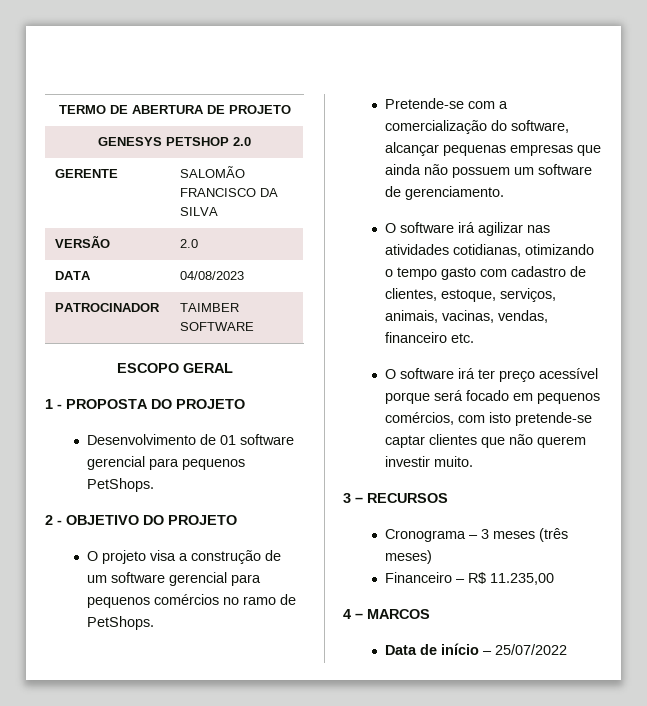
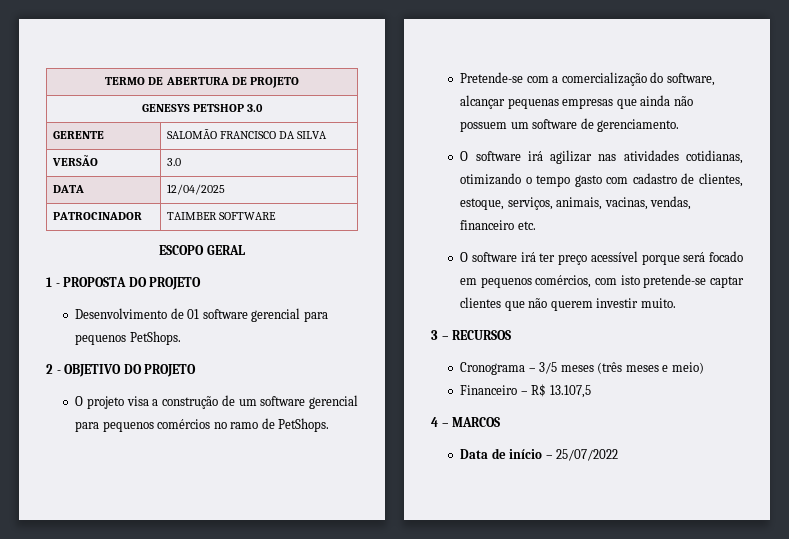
[233,137,251,146] 2.0 -> [247,104,264,112] 3.0
[180,239,199,248] 2.0 -> [166,158,181,166] 3.0
[180,271,245,280] 04/08/2023 -> [166,184,225,195] 12/04/2025
[481,529,490,539] 3 -> [539,362,558,374] 3/5
[385,550,433,564] meses) -> [625,362,704,374] meses e meio)
[490,573,555,585] 11.235,00 -> [549,385,591,398] 13.107,5

